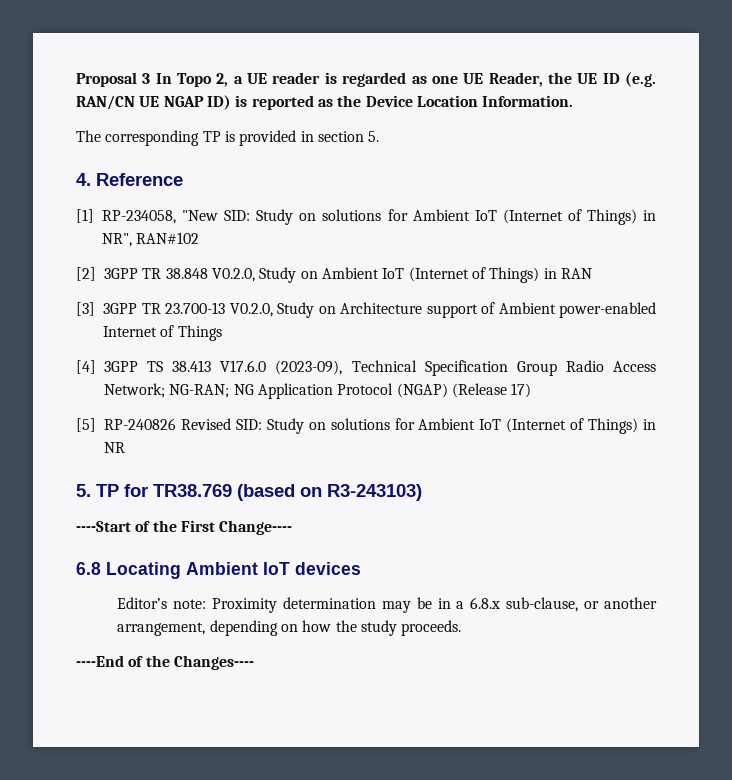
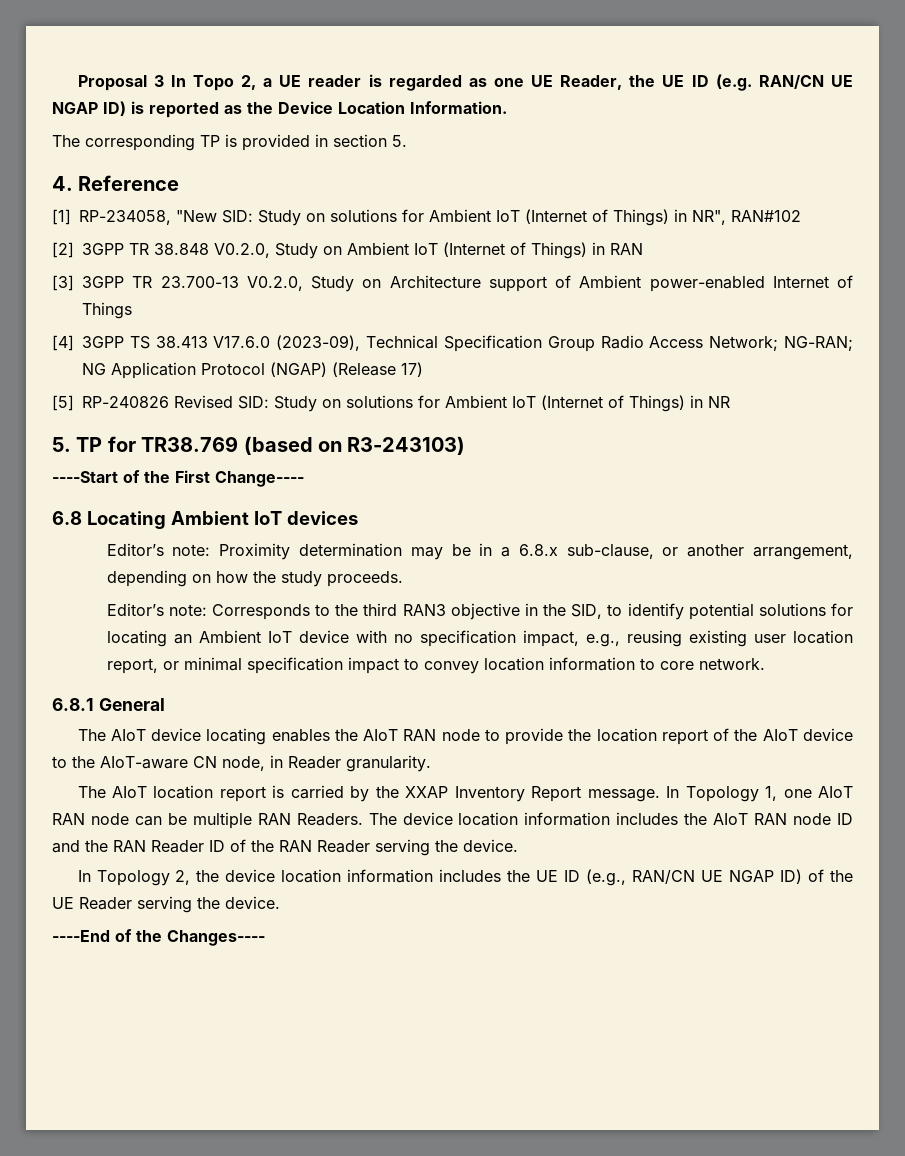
(462, 628) none -> [106,603,854,620] [106,630,854,647] [106,657,765,674] [52,698,165,711] [77,728,854,745] [52,755,431,772] [77,785,854,802] [52,812,853,829] [52,839,518,856] [77,869,853,886] [52,896,280,913] // Editor’s note: Corresponds to the third RAN3 objective in the SID, to identify potential solutions for locating an Ambient IoT device with no specification impact, e.g., reusing existing user location report, or minimal specification impact to convey location information to core network. // 6.8.1 General // The AIoT device locating enables the AIoT RAN node to provide the location report of the AIoT device to the AIoT-aware CN node, in Reader granularity. // The AIoT location report is carried by the XXAP Inventory Report message. In Topology 1, one AIoT RAN node can be multiple RAN Readers. The device location information includes the AIoT RAN node ID and the RAN Reader ID of the RAN Reader serving the device. // In Topology 2, the device location information includes the UE ID (e.g., RAN/CN UE NGAP ID) of the UE Reader serving the device.

